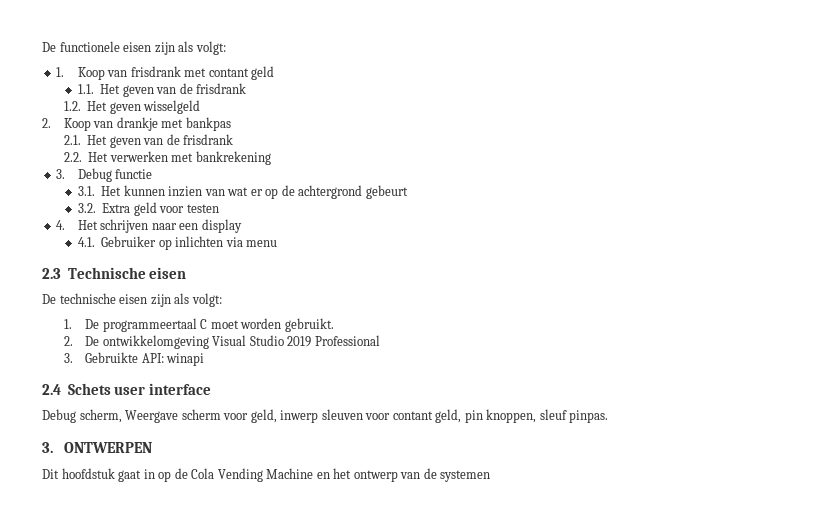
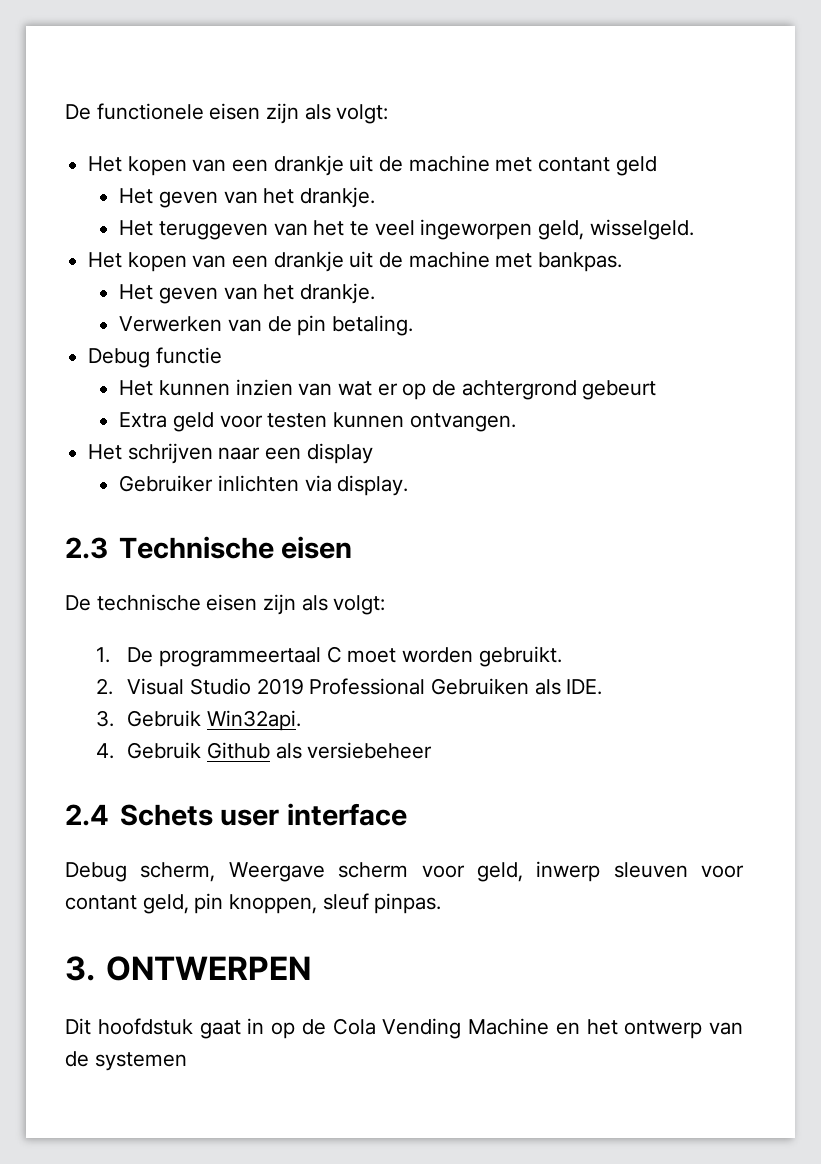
[56,66,181,80] 1. Koop van frisdrank -> [88,155,490,176] Het kopen van een drankje uit de machine
[77,83,247,97] [63,100,201,114] [42,117,231,131] [63,134,234,148] [63,151,271,165] [56,169,66,179] 1.1. Het geven van de frisdrank // 1.2. Het geven wisselgeld // 2. Koop van drankje met bankpas // 2.1. Het geven van de frisdrank // 2.2. Het verwerken met bankrekening // 3. -> [119,187,375,208] [119,219,694,240] [88,251,623,272] [119,283,375,304] [119,315,413,336] Het geven van het drankje. // Het teruggeven van het te veel ingeworpen geld, wisselgeld. // Het kopen van een drankje uit de machine met bankpas. // Het geven van het drankje. // Verwerken van de pin betaling. //
[77,186,95,196] 3.1. -> (222, 355) none
[77,203,96,213] 3.2. -> (657, 390) none
[56,220,66,230] // 4. -> [332,412,516,432] kunnen ontvangen. //
[77,236,172,250] 4.1. Gebruiker op -> [119,475,214,492] Gebruiker
[246,240,278,247] menu -> [337,475,409,496] display.
[85,335,209,349] De ontwikkelomgeving -> (114, 686) none
[63,352,205,366] // 3. Gebruikte API: winapi -> [430,678,603,695] [96,710,301,731] [96,742,433,759] Gebruiken als IDE. // 3. Gebruik Win32api. // 4. Gebruik Github als versiebeheer

